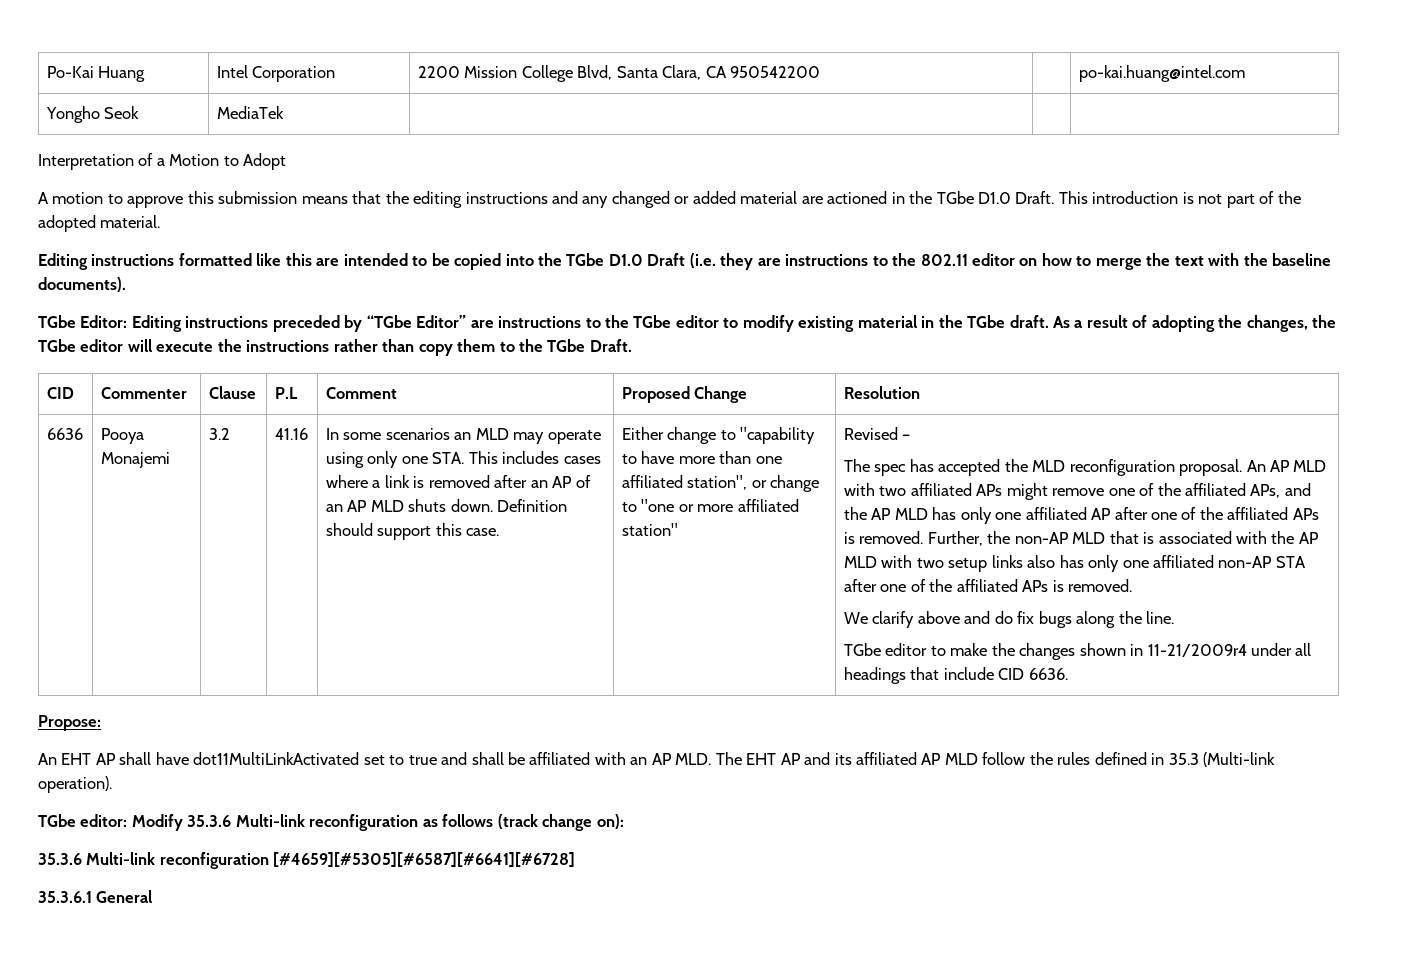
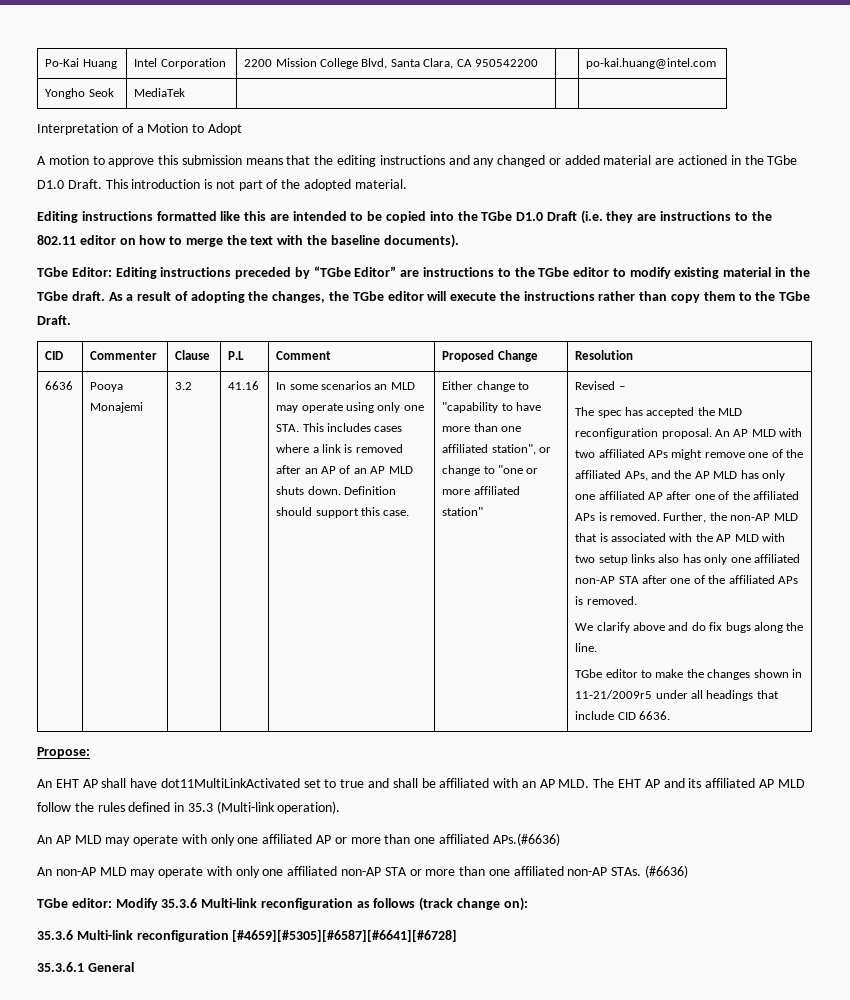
[1147,644,1247,657] 11-21/2009r4 -> [575,690,653,699] 11-21/2009r5
(112, 784) none -> [37,833,560,846] [37,865,689,878] // An AP MLD may operate with only one affiliated AP or more than one affiliated APs.(#6636) // An non-AP MLD may operate with only one affiliated non-AP STA or more than one affiliated non-AP STAs. (#6636)

